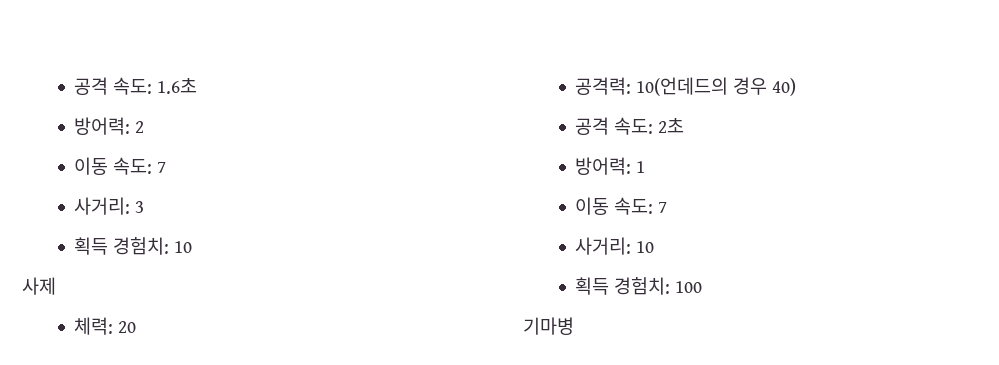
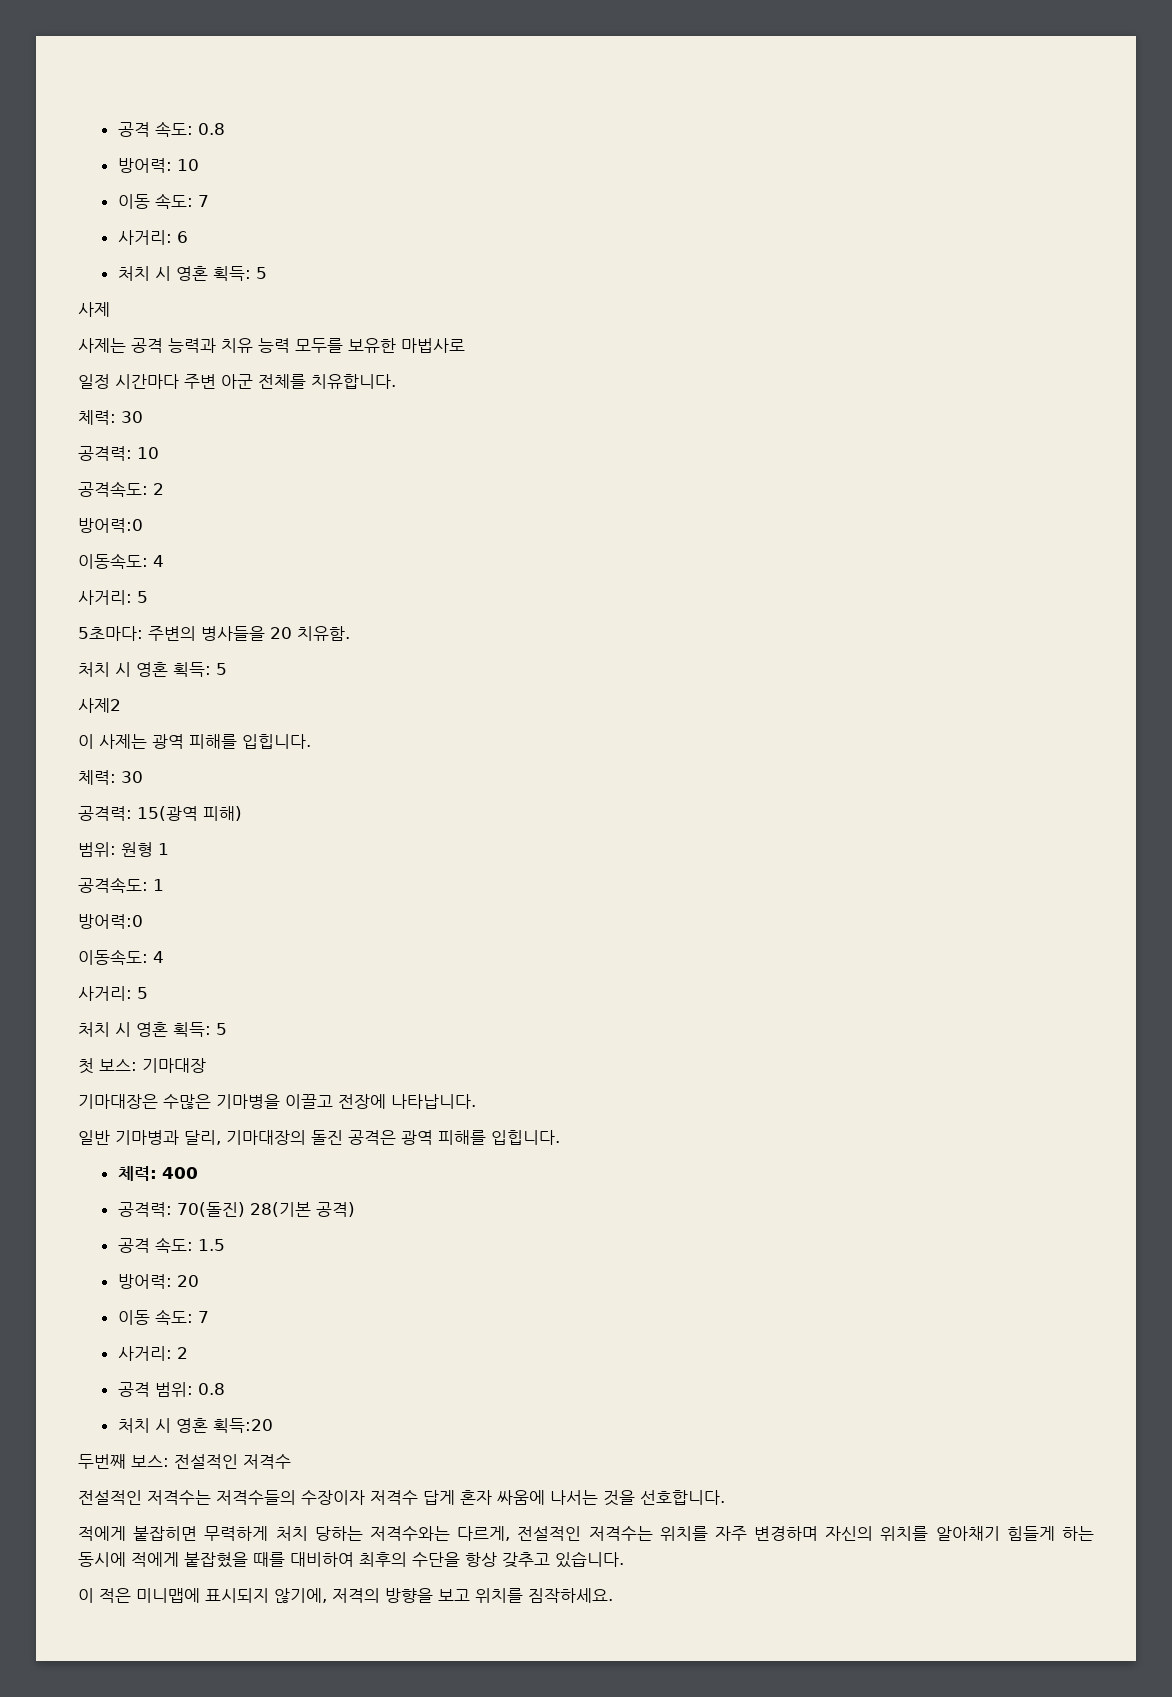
[74,77,198,95] [74,117,145,135] [74,157,167,175] [74,197,145,215] [74,237,193,255] [22,277,56,295] [74,317,137,335] [575,77,797,96] [575,117,685,135] [575,157,646,175] [575,197,668,215] [575,237,655,255] [575,277,703,295] [523,317,574,335] 공격 속도: 1.6초 // 방어력: 2 // 이동 속도: 7 // 사거리: 3 // 획득 경험치: 10 // 사제 // 체력: 20 // 공격력: 10(언데드의 경우 40) // 공격 속도: 2초 // 방어력: 1 // 이동 속도: 7 // 사거리: 10 // 획득 경험치: 100 // 기마병 -> [117,121,225,137] [117,158,199,173] [117,193,209,209] [117,230,188,245] [117,266,267,281] [78,302,110,317] [78,338,465,353] [78,374,396,389] [78,410,143,425] [78,446,159,461] [78,481,164,497] [78,518,143,533] [78,553,164,569] [78,590,148,605] [78,626,350,641] [78,662,227,677] [78,698,121,713] [78,734,311,749] [78,770,143,785] [78,806,242,821] [78,842,169,857] [78,877,164,893] [78,914,143,929] [78,949,164,965] [78,986,148,1001] [78,1022,227,1037] [78,1058,206,1074] [78,1094,476,1109] [78,1130,560,1145] [117,1166,198,1181] [117,1202,355,1217] [117,1237,225,1253] [117,1274,199,1289] [117,1309,209,1325] [117,1346,188,1361] [117,1382,225,1397] [117,1418,273,1433] [78,1454,291,1469] [78,1490,725,1506] [78,1526,1094,1541] [78,1551,624,1568] [78,1588,613,1603] 공격 속도: 0.8 // 방어력: 10 // 이동 속도: 7 // 사거리: 6 // 처치 시 영혼 획득: 5 // 사제 // 사제는 공격 능력과 치유 능력 모두를 보유한 마법사로 // 일정 시간마다 주변 아군 전체를 치유합니다. // 체력: 30 // 공격력: 10 // 공격속도: 2 // 방어력:0 // 이동속도: 4 // 사거리: 5 // 5초마다: 주변의 병사들을 20 치유함. // 처치 시 영혼 획득: 5 // 사제2 // 이 사제는 광역 피해를 입힙니다. // 체력: 30 // 공격력: 15(광역 피해) // 범위: 원형 1 // 공격속도: 1 // 방어력:0 // 이동속도: 4 // 사거리: 5 // 처치 시 영혼 획득: 5 // 첫 보스: 기마대장 // 기마대장은 수많은 기마병을 이끌고 전장에 나타납니다. // 일반 기마병과 달리, 기마대장의 돌진 공격은 광역 피해를 입힙니다. // 체력: 400 // 공격력: 70(돌진) 28(기본 공격) // 공격 속도: 1.5 // 방어력: 20 // 이동 속도: 7 // 사거리: 2 // 공격 범위: 0.8 // 처치 시 영혼 획득:20 // 두번째 보스: 전설적인 저격수 // 전설적인 저격수는 저격수들의 수장이자 저격수 답게 혼자 싸움에 나서는 것을 선호합니다. // 적에게 붙잡히면 무력하게 처치 당하는 저격수와는 다르게, 전설적인 저격수는 위치를 자주 변경하며 자신의 위치를 알아채기 힘들게 하는 동시에 적에게 붙잡혔을 때를 대비하여 최후의 수단을 항상 갖추고 있습니다. // 이 적은 미니맵에 표시되지 않기에, 저격의 방향을 보고 위치를 짐작하세요.

